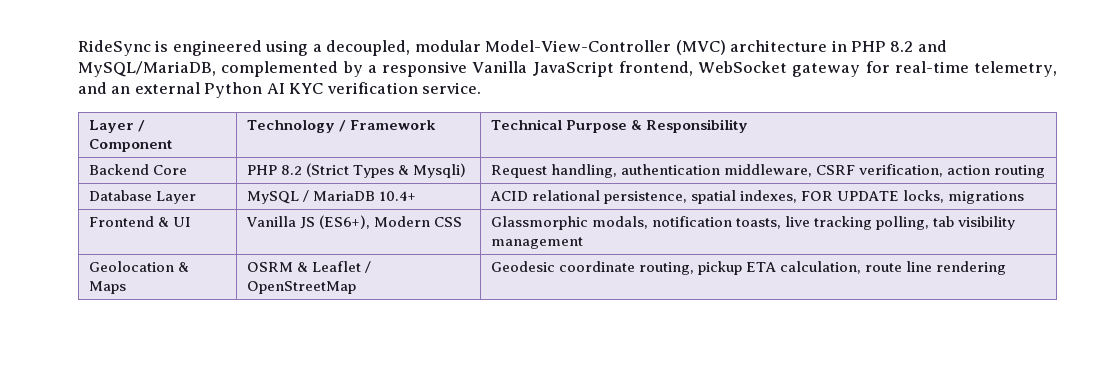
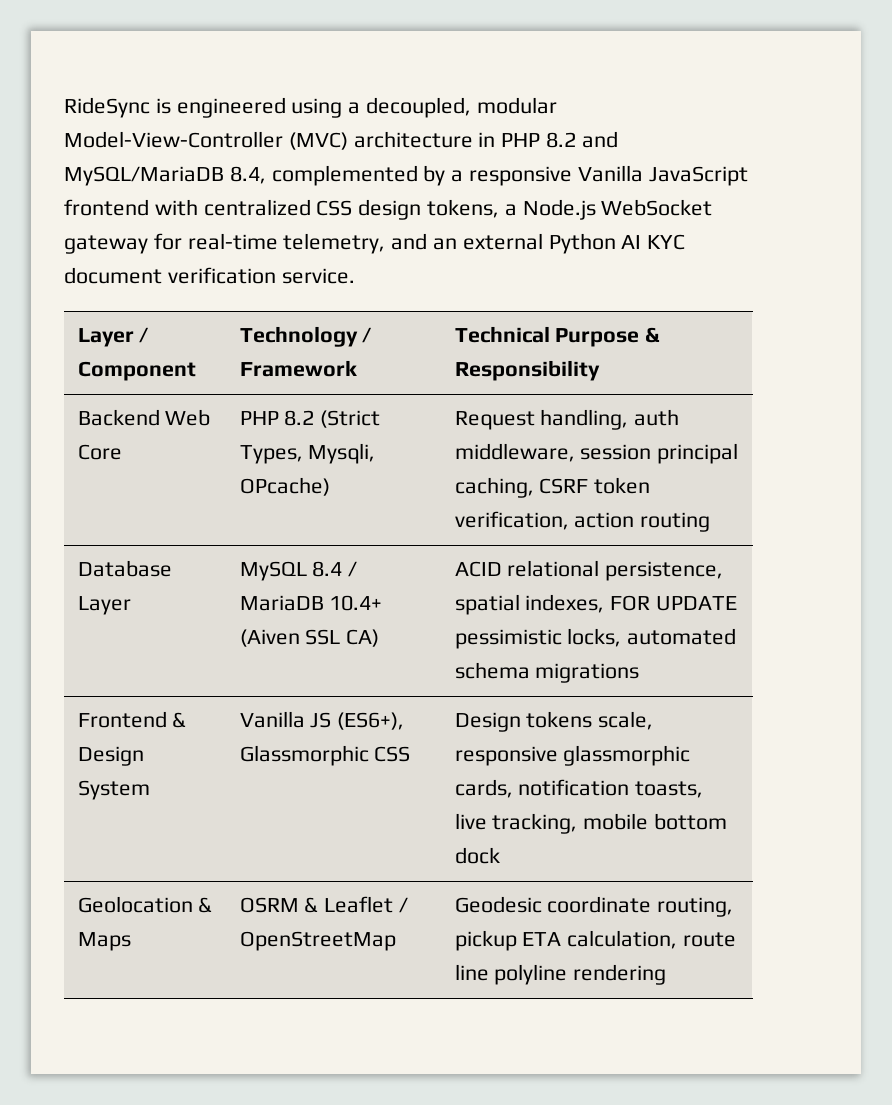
[78,61,216,77] MySQL/MariaDB, -> [64,166,266,186] MySQL/MariaDB 8.4,
[618,61,693,76] frontend, -> [64,199,596,220] frontend with centralized CSS design tokens, a Node.js
(324, 88) none -> [64,267,162,284] document
(149, 169) none -> [165,409,211,426] Web
[352,163,466,178] Types & Mysqli) -> [239,443,376,464] [239,477,330,496] Types, Mysqli, OPcache)
[620,164,855,177] authentication middleware, CSRF -> [634,409,680,426] [454,443,739,464] [454,477,651,498] auth middleware, session principal caching, CSRF token
(299, 197) none -> [312,561,343,577] 8.4
(416, 196) none -> [239,629,380,647] (Aiven SSL CA)
[902,190,944,203] locks, -> [454,628,737,649] [454,662,530,679] pessimistic locks, automated schema
[172,217,191,227] UI -> [77,746,144,766] [77,780,150,800] Design System
[373,216,430,227] Modern -> [239,745,369,766] Glassmorphic
[490,216,1015,230] [490,237,583,249] Glassmorphic modals, notification toasts, live tracking polling, tab visibility management -> [454,711,654,732] [454,745,691,766] [454,779,704,798] [454,813,727,834] [454,847,500,864] Design tokens scale, responsive glassmorphic cards, notification toasts, live tracking, mobile bottom dock
(932, 266) none -> [494,964,568,985] polyline

